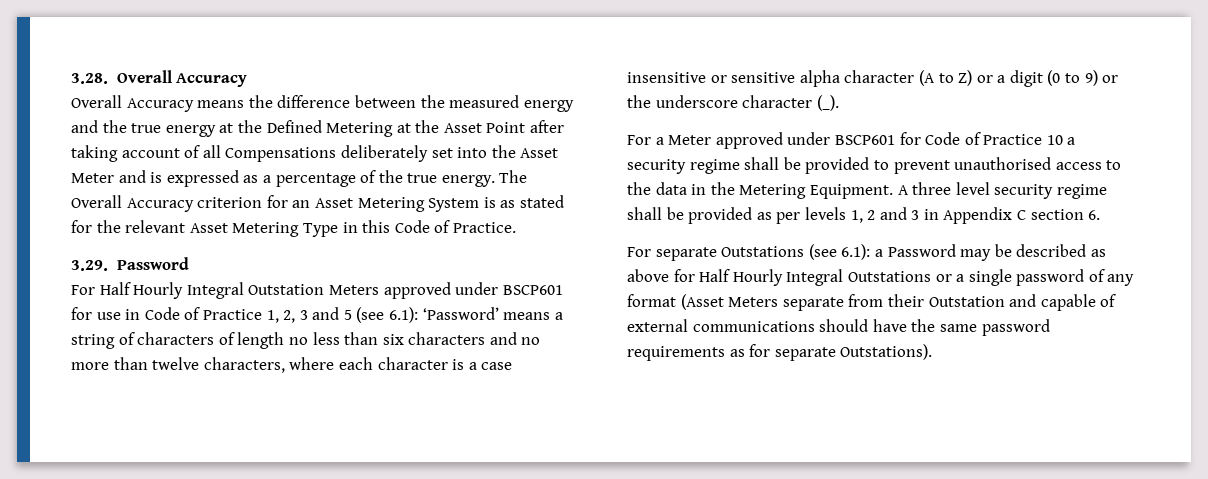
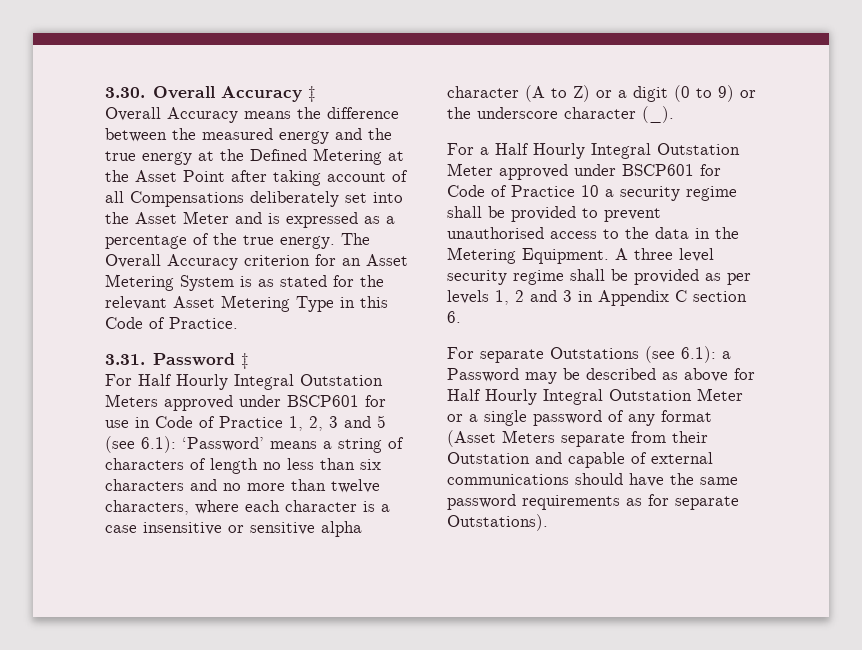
[71,70,248,87] 3.28. Overall Accuracy -> [105,86,317,102] 3.30. Overall Accuracy ‡
[71,257,189,271] 3.29. Password -> [105,353,250,369] 3.31. Password ‡
(664, 141) none -> [495,143,740,159] Half Hourly Integral Outstation
[847,271,931,282] Outstations -> [609,388,743,401] Outstation Meter

